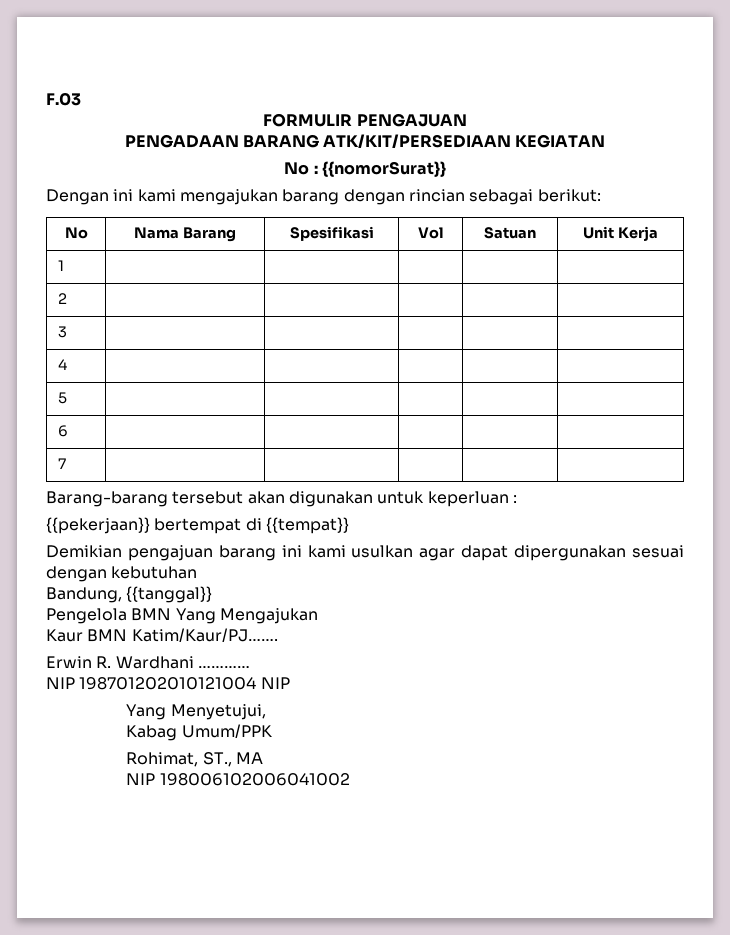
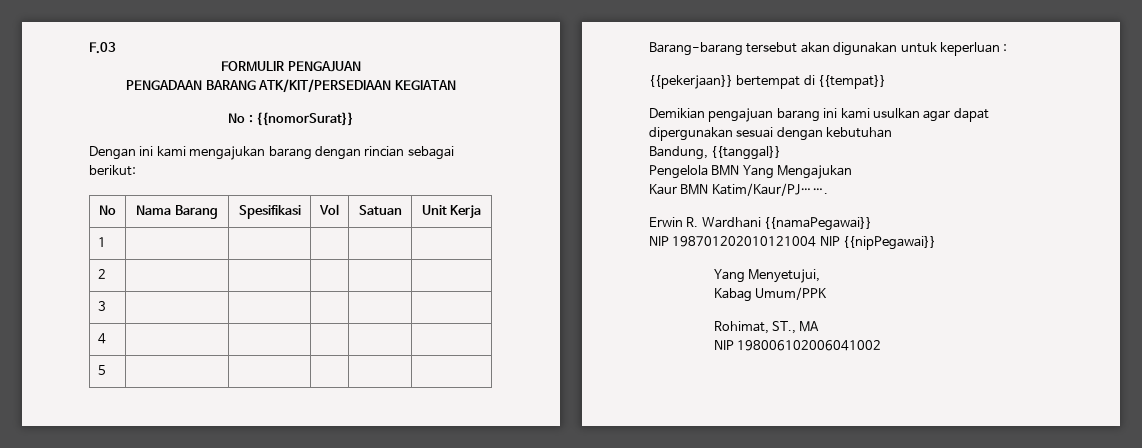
[58,425,69,437] [58,458,67,469] // 6 | | | | | // 7 | | | | | -> (106, 370) none
[197,666,250,668] ………… -> [764,217,873,231] {{namaPegawai}}
(290, 683) none -> [843,236,937,250] {{nipPegawai}}

